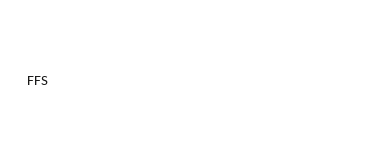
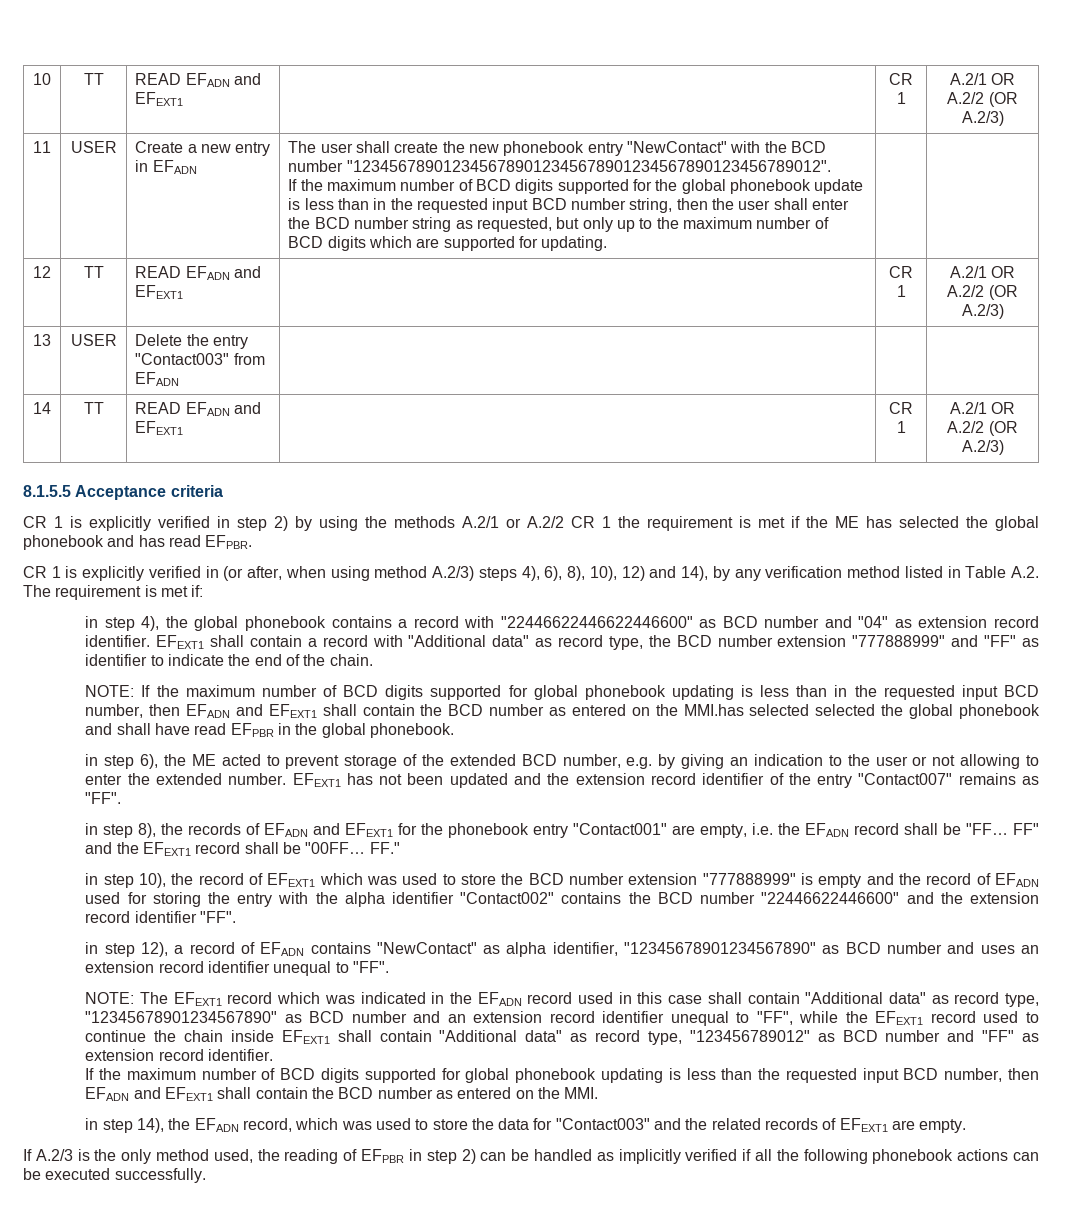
[27,76,48,85] FFS -> [33,73,51,85] [83,73,104,85] [135,73,261,87] [135,92,184,106] [889,73,913,85] [896,92,906,104] [949,73,1016,85] [947,92,1018,107] [961,111,1004,126] [33,141,51,153] [70,141,117,153] [135,141,271,156] [135,160,197,174] [288,141,826,156] [288,160,831,172] [288,179,864,194] [288,198,849,213] [288,217,829,232] [288,236,608,251] [33,266,51,278] [83,266,104,278] [135,266,261,280] [135,285,184,299] [889,266,913,278] [896,285,906,297] [949,266,1016,278] [947,285,1018,300] [961,304,1004,319] [33,334,51,346] [70,334,117,346] [135,334,248,349] [135,353,265,365] [135,372,180,386] [33,402,51,414] [83,402,104,414] [135,402,261,416] [135,421,184,435] [889,402,913,414] [896,421,906,433] [949,402,1016,414] [947,421,1018,436] [961,440,1004,455] [23,485,223,500] [23,516,1039,531] [23,535,253,550] [23,566,1040,581] [23,585,204,600] [85,616,1039,631] [85,635,1040,650] [85,654,373,666] [85,685,1040,700] [85,704,1041,719] [85,723,454,738] [85,754,1039,769] [85,773,1040,788] [85,792,122,804] [85,823,1040,838] [85,842,400,856] [85,873,1040,888] [85,892,1040,907] [85,911,236,923] [85,942,1040,957] [85,961,389,976] [85,992,1039,1007] [85,1011,1040,1026] [85,1030,1040,1045] [85,1049,273,1061] [85,1068,1040,1083] [85,1087,599,1101] [85,1118,967,1133] [23,1149,1039,1164] [23,1168,206,1183] 10 | TT | READ EFADN and EFEXT1 | | CR 1 | A.2/1 OR A.2/2 (OR A.2/3) // 11 | USER | Create a new entry in EFADN | The user shall create the new phonebook entry "NewContact" with the BCD number "1234567890123456789012345678901234567890123456789012". // If the maximum number of BCD digits supported for the global phonebook update is less than in the requested input BCD number string, then the user shall enter the BCD number string as requested, but only up to the maximum number of BCD digits which are supported for updating. | | // 12 | TT | READ EFADN and EFEXT1 | | CR 1 | A.2/1 OR A.2/2 (OR A.2/3) // 13 | USER | Delete the entry "Contact003" from EFADN | | | // 14 | TT | READ EFADN and EFEXT1 | | CR 1 | A.2/1 OR A.2/2 (OR A.2/3) // 8.1.5.5 Acceptance criteria // CR 1 is explicitly verified in step 2) by using the methods A.2/1 or A.2/2 CR 1 the requirement is met if the ME has selected the global phonebook and has read EFPBR. // CR 1 is explicitly verified in (or after, when using method A.2/3) steps 4), 6), 8), 10), 12) and 14), by any verification method listed in Table A.2. The requirement is met if: // in step 4), the global phonebook contains a record with "22446622446622446600" as BCD number and "04" as extension record identifier. EFEXT1 shall contain a record with "Additional data" as record type, the BCD number extension "777888999" and "FF" as identifier to indicate the end of the chain. // NOTE: If the maximum number of BCD digits supported for global phonebook updating is less than in the requested input BCD number, then EFADN and EFEXT1 shall contain the BCD number as entered on the MMI.has selected selected the global phonebook and shall have read EFPBR in the global phonebook. // in step 6), the ME acted to prevent storage of the extended BCD number, e.g. by giving an indication to the user or not allowing to enter the extended number. EFEXT1 has not been updated and the extension record identifier of the entry "Contact007" remains as "FF". // in step 8), the records of EFADN and EFEXT1 for the phonebook entry "Contact001" are empty, i.e. the EFADN record shall be "FF… FF" and the EFEXT1 record shall be "00FF… FF." // in step 10), the record of EFEXT1 which was used to store the BCD number extension "777888999" is empty and the record of EFADN used for storing the entry with the alpha identifier "Contact002" contains the BCD number "22446622446600" and the extension record identifier "FF". // in step 12), a record of EFADN contains "NewContact" as alpha identifier, "12345678901234567890" as BCD number and uses an extension record identifier unequal to "FF". // NOTE: The EFEXT1 record which was indicated in the EFADN record used in this case shall contain "Additional data" as record type, "12345678901234567890" as BCD number and an extension record identifier unequal to "FF", while the EFEXT1 record used to continue the chain inside EFEXT1 shall contain "Additional data" as record type, "123456789012" as BCD number and "FF" as extension record identifier. // If the maximum number of BCD digits supported for global phonebook updating is less than the requested input BCD number, then EFADN and EFEXT1 shall contain the BCD number as entered on the MMI. // in step 14), the EFADN record, which was used to store the data for "Contact003" and the related records of EFEXT1 are empty. // If A.2/3 is the only method used, the reading of EFPBR in step 2) can be handled as implicitly verified if all the following phonebook actions can be executed successfully.

